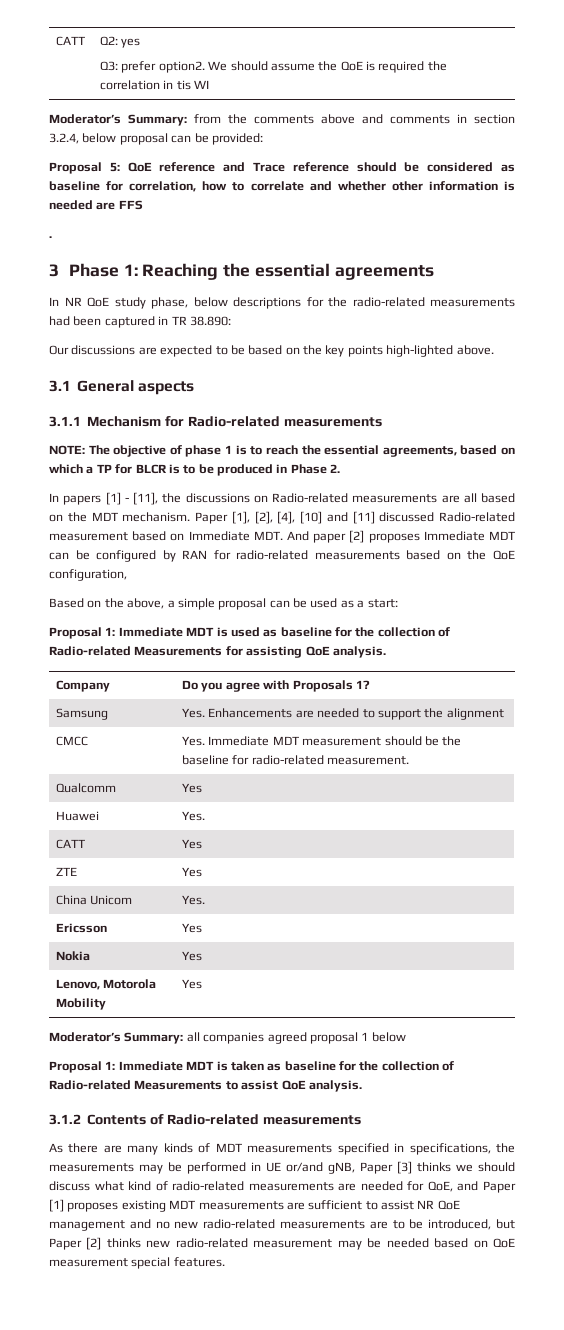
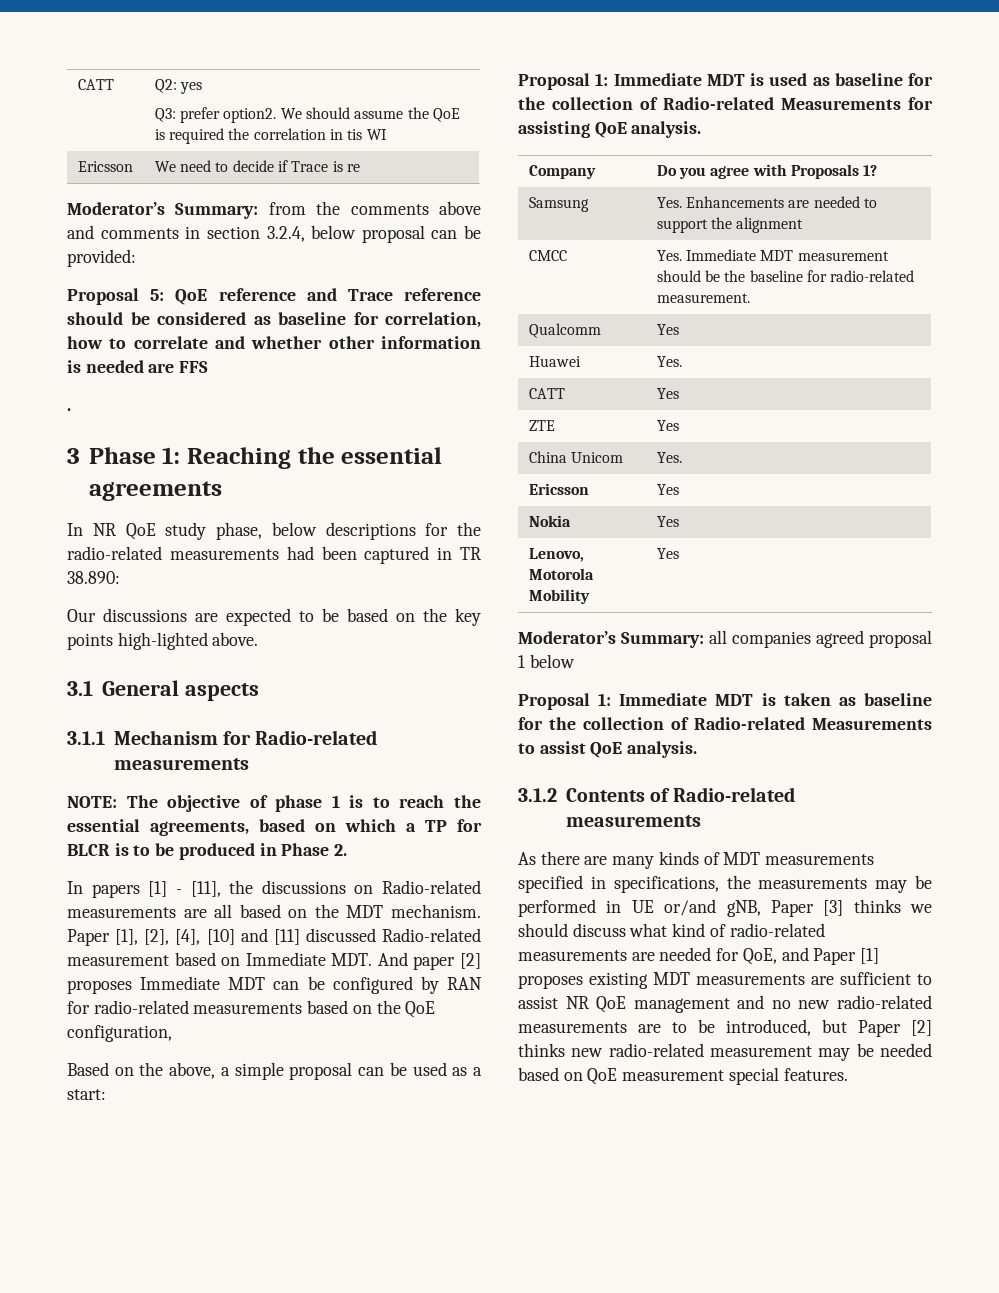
(210, 84) none -> [77,161,133,172] [154,160,360,172] // Ericsson | We need to decide if Trace is re

